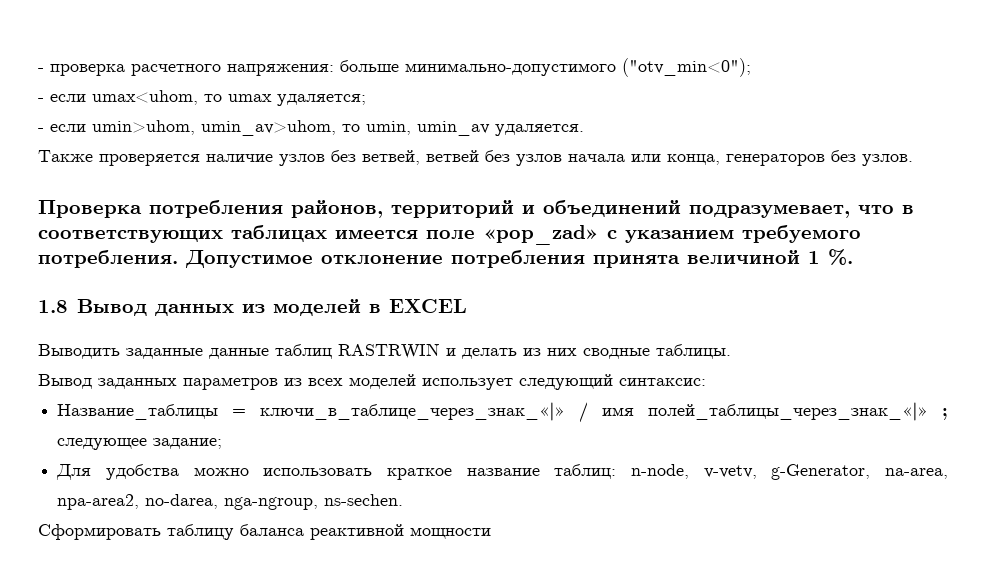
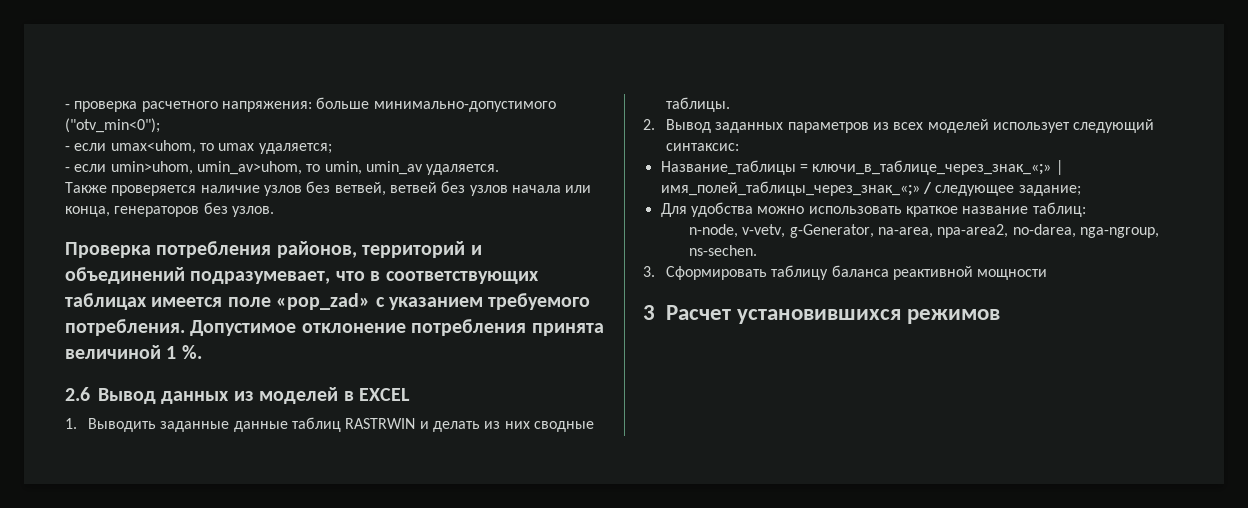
[38,300,68,313] 1.8 -> [65,387,90,401] 2.6
(467, 306) none -> [65,418,77,429] 1.
(731, 351) none -> [643,119,655,130] 2.
[260,402,949,423] ключи_в_таблице_через_знак_«|» / имя полей_таблицы_через_знак_«|» ; -> [812,160,1063,175] [660,181,932,196] ключи_в_таблице_через_знак_«;» | имя_полей_таблицы_через_знак_«;» /
(617, 471) none -> (1086, 209) //
(404, 500) none -> [643,266,655,277] 3.
(491, 533) none -> [643,305,1001,324] // 3 Расчет установившихся режимов

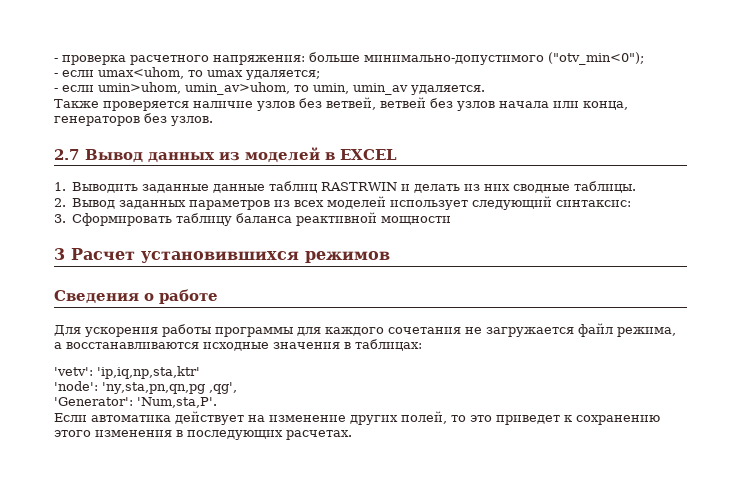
[65,241,482,258] [65,267,539,284] [65,293,591,310] [65,319,604,336] [65,345,202,359] [65,387,90,401] Проверка потребления районов, территорий и объединений подразумевает, что в соответствующих таблицах имеется поле «pop_zad» c указанием требуемого потребления. Допустимое отклонение потребления принята величиной 1 %. // 2.6 -> [54,149,79,160] 2.7
[660,160,1063,175] [660,181,1081,196] [660,202,1086,217] [689,224,1159,238] [689,245,758,256] // Название_таблицы = ключи_в_таблице_через_знак_«;» | имя_полей_таблицы_через_знак_«;» / следующее задание; // Для удобства можно использовать краткое название таблиц: // n-node, v-vetv, g-Generator, na-area, npa-area2, no-darea, nga-ngroup, ns-sechen. -> (632, 203) none
(1001, 316) none -> [54,289,218,304] [54,323,676,337] [54,339,422,351] [54,366,200,379] [54,381,237,394] [54,397,217,408] [54,411,660,425] [54,430,352,440] // Сведения о работе // Для ускорения работы программы для каждого сочетания не загружается файл режима, а восстанавливаются исходные значения в таблицах: // 'vetv': 'ip,iq,np,sta,ktr' // 'node': 'ny,sta,pn,qn,pg ,qg', // 'Generator': 'Num,sta,P'. // Если автоматика действует на изменение других полей, то это приведет к сохранению этого изменения в последующих расчетах.

